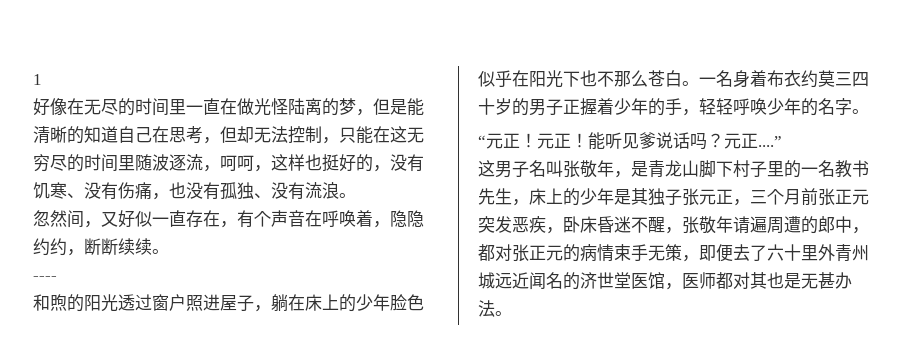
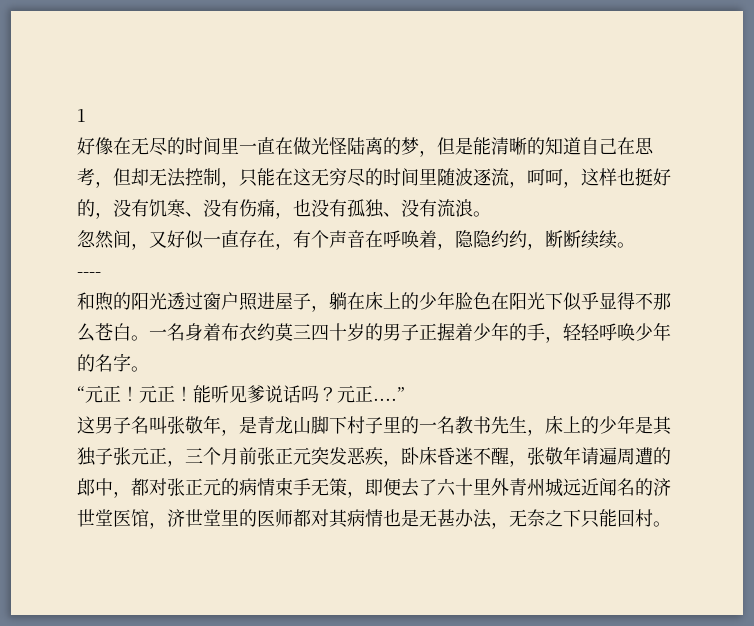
[478,70,512,87] 似乎 -> (491, 301) none
[580,70,597,87] 也 -> [563,292,635,311] 似乎显得
(682, 286) none -> [167,509,257,527] 济世堂里的
(767, 280) none -> [347,509,383,527] 病情
(495, 308) none -> [491,509,653,529] ，无奈之下只能回村

